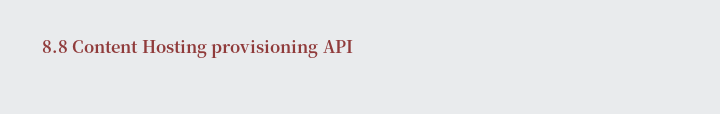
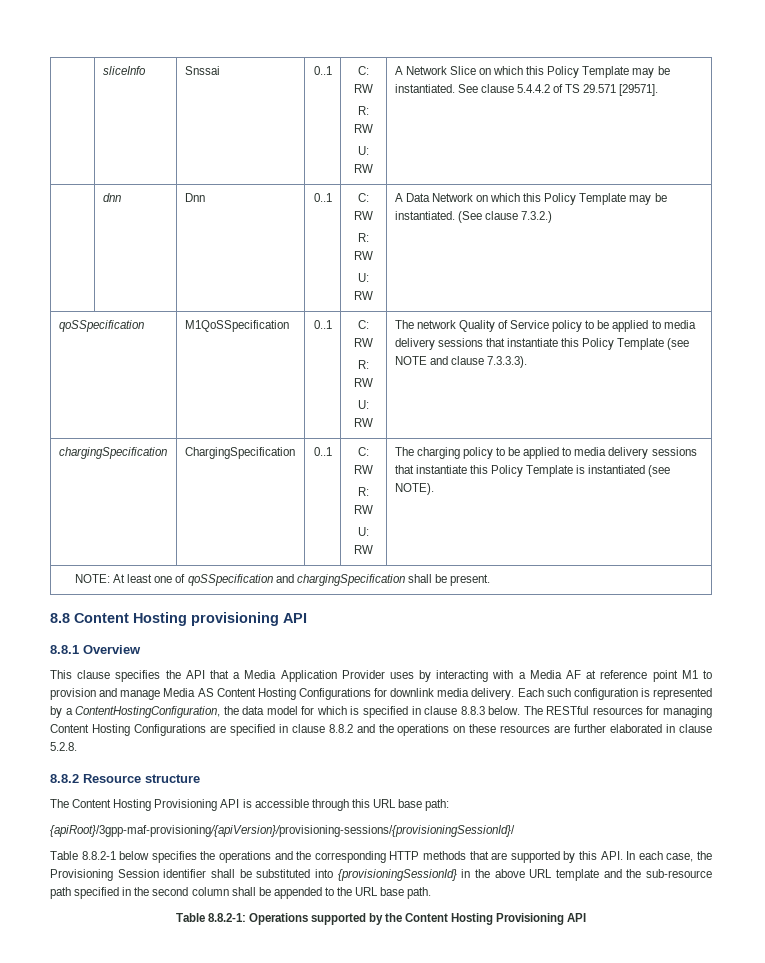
(42, 46) none -> [102,66,146,75] [184,66,220,75] [313,66,332,75] [358,66,369,75] [354,84,373,93] [358,106,369,115] [354,124,373,133] [358,146,369,155] [354,164,373,173] [394,66,670,78] [394,84,659,96] [102,193,121,202] [184,193,205,202] [313,193,332,202] [358,193,369,202] [354,211,373,220] [358,233,369,242] [354,251,373,260] [358,273,369,282] [354,291,373,300] [394,193,667,205] [394,211,552,223] [58,320,144,332] [184,320,289,332] [313,320,332,329] [358,320,369,329] [354,338,373,347] [358,360,369,369] [354,378,373,387] [358,400,369,409] [354,418,373,427] [394,320,696,332] [394,338,690,350] [394,356,527,368] [58,447,167,459] [184,447,295,459] [313,447,332,456] [358,447,369,456] [354,465,373,474] [358,487,369,496] [354,505,373,514] [358,527,369,536] [354,545,373,554] [394,447,697,459] [394,465,671,477] [394,483,434,495] [75,574,491,586] | sliceInfo | Snssai | 0..1 | C: RW // R: RW // U: RW | A Network Slice on which this Policy Template may be instantiated. See clause 5.4.4.2 of TS 29.571 [29571]. // | dnn | Dnn | 0..1 | C: RW // R: RW // U: RW | A Data Network on which this Policy Template may be instantiated. (See clause 7.3.2.) // qoSSpecification | M1QoSSpecification | 0..1 | C: RW // R: RW // U: RW | The network Quality of Service policy to be applied to media delivery sessions that instantiate this Policy Template (see NOTE and clause 7.3.3.3). // chargingSpecification | ChargingSpecification | 0..1 | C: RW // R: RW // U: RW | The charging policy to be applied to media delivery sessions that instantiate this Policy Template is instantiated (see NOTE). // NOTE: At least one of qoSSpecification and chargingSpecification shall be present. //
(353, 46) none -> [50,645,141,654] [50,670,712,682] [50,688,712,700] [50,706,712,718] [50,724,713,736] [50,742,77,751] [50,774,200,783] [50,799,450,811] [50,825,515,837] [50,851,713,863] [50,869,712,881] [50,887,432,899] [175,913,587,925] // 8.8.1 Overview // This clause specifies the API that a Media Application Provider uses by interacting with a Media AF at reference point M1 to provision and manage Media AS Content Hosting Configurations for downlink media delivery. Each such configuration is represented by a ContentHostingConfiguration, the data model for which is specified in clause 8.8.3 below. The RESTful resources for managing Content Hosting Configurations are specified in clause 8.8.2 and the operations on these resources are further elaborated in clause 5.2.8. // 8.8.2 Resource structure // The Content Hosting Provisioning API is accessible through this URL base path: // {apiRoot}/3gpp-maf-provisioning/{apiVersion}/provisioning-sessions/{provisioningSessionId}/ // Table 8.8.2-1 below specifies the operations and the corresponding HTTP methods that are supported by this API. In each case, the Provisioning Session identifier shall be substituted into {provisioningSessionId} in the above URL template and the sub-resource path specified in the second column shall be appended to the URL base path. // Table 8.8.2-1: Operations supported by the Content Hosting Provisioning API

